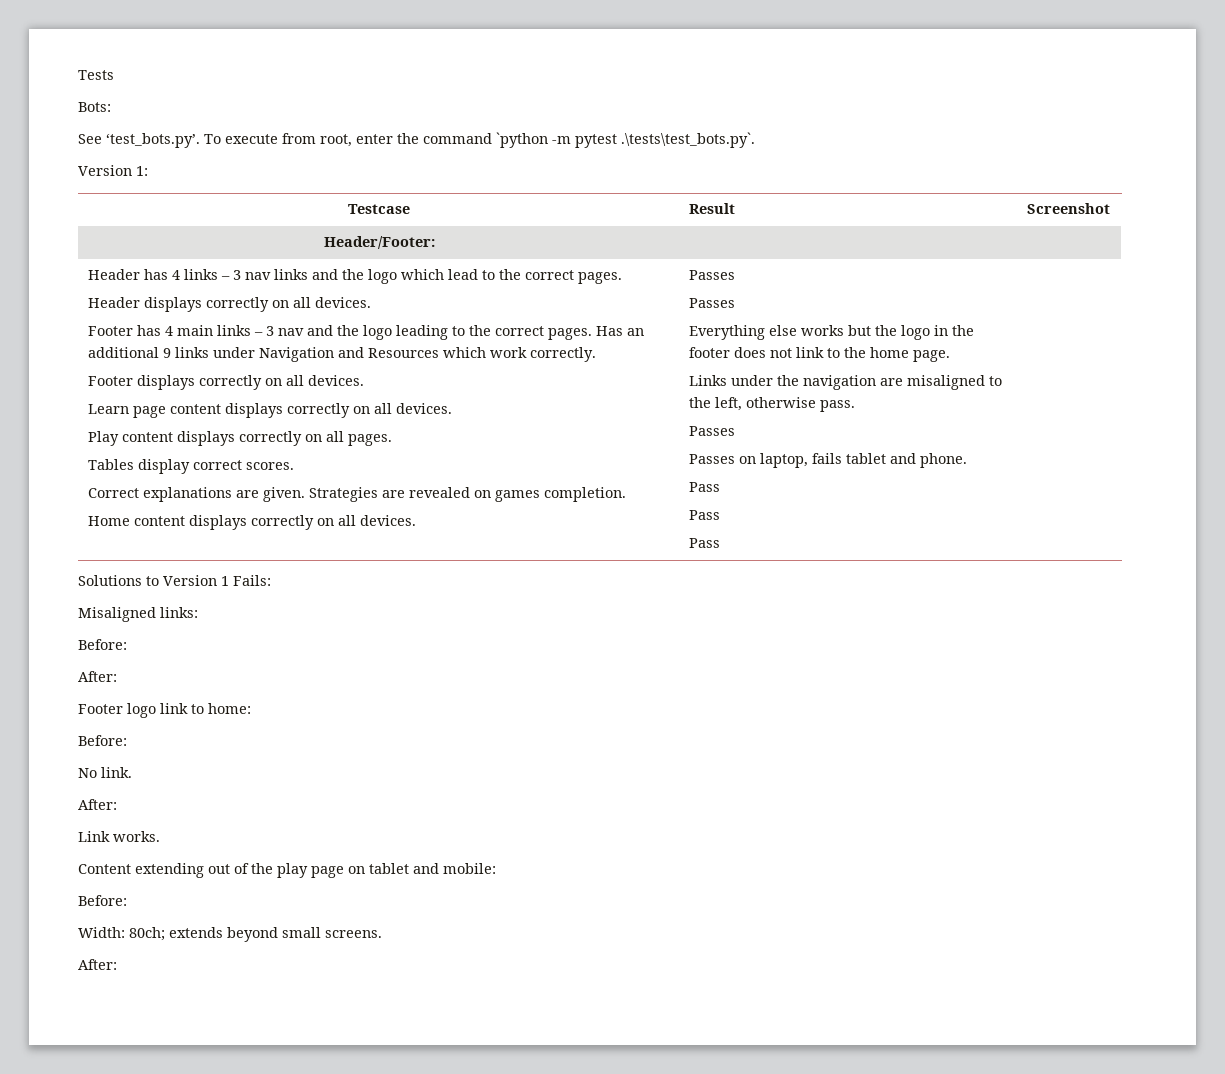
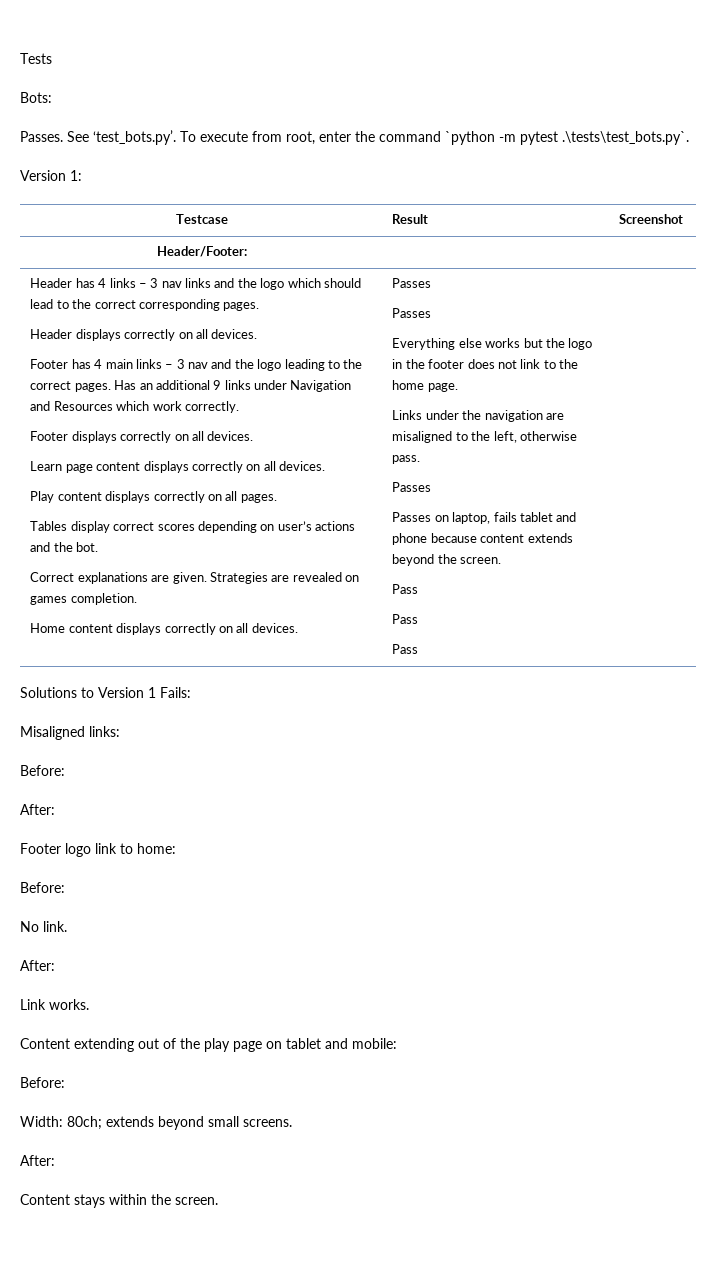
(111, 107) none -> [20,131,63,142] Passes.
(444, 274) none -> [323,278,361,288] should
(574, 275) none -> [138,299,220,311] corresponding
[245,462,294,470] scores. -> [157,521,356,533] [30,542,99,552] scores depending on user’s actions and the bot.
[919,453,967,468] phone. -> [392,533,573,545] [392,554,502,566] phone because content extends beyond the screen.
(117, 964) none -> [20,1194,218,1208] // Content stays within the screen.

